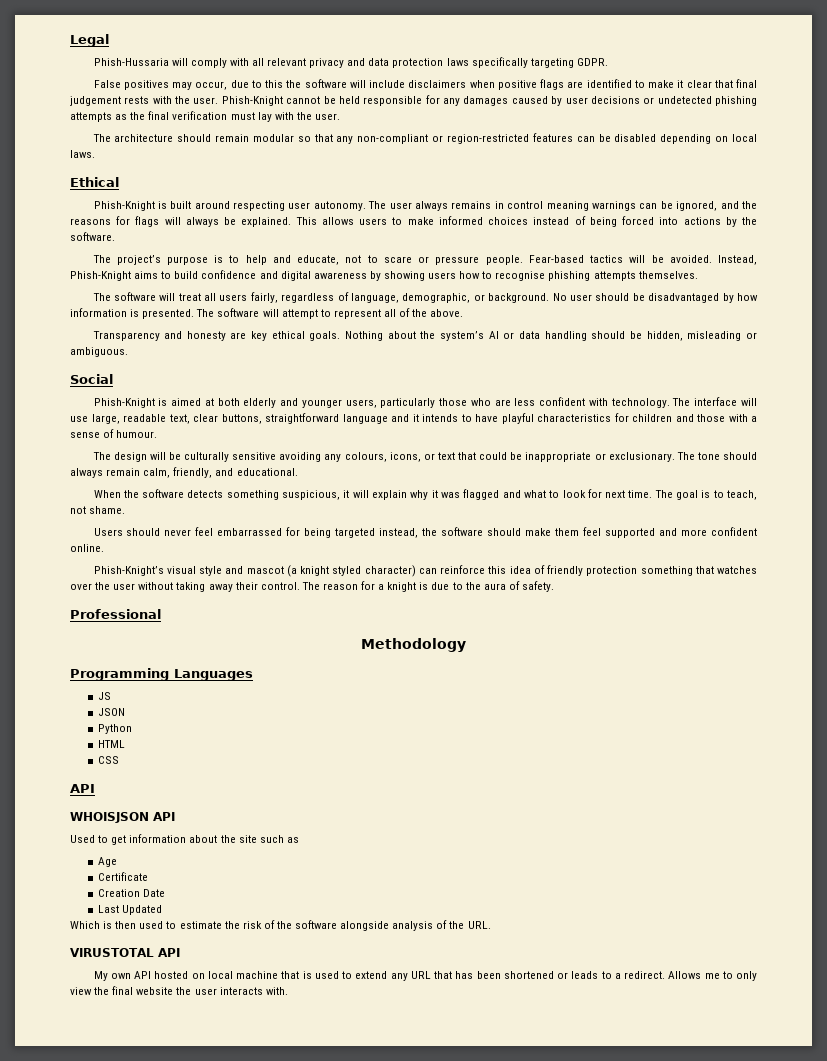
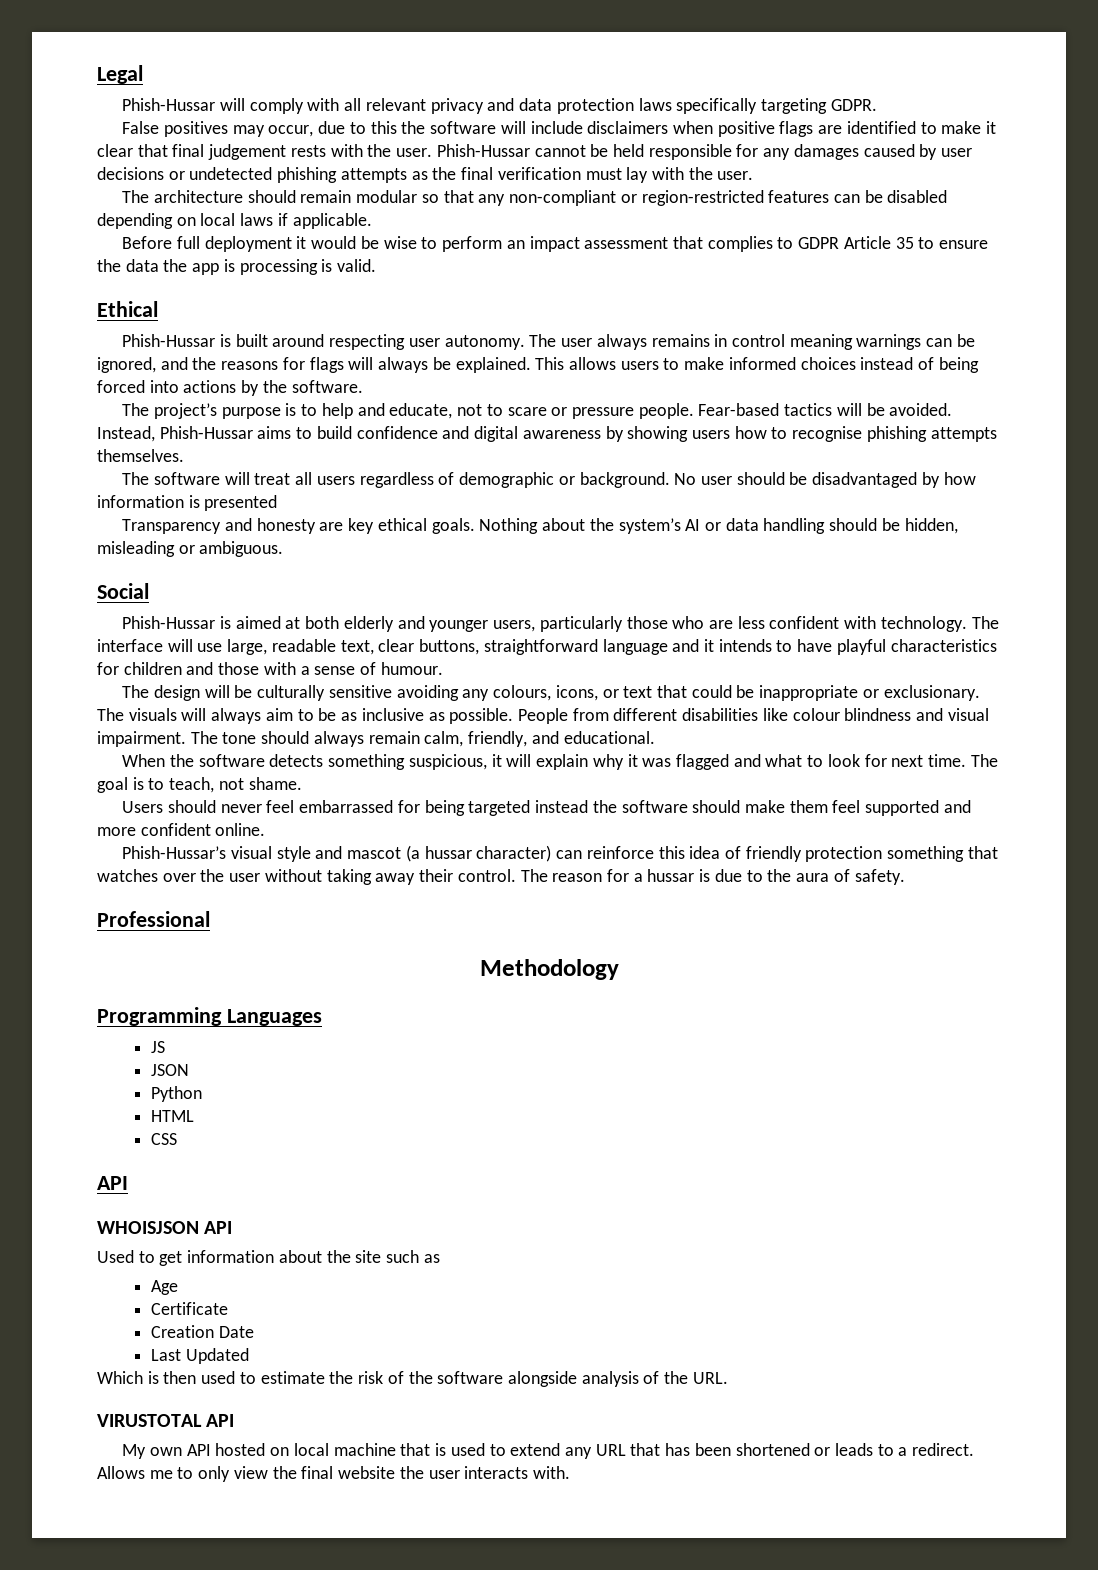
[93,58,169,66] Phish-Hussaria -> [122,98,216,111] Phish-Hussar
[221,96,283,106] Phish-Knight -> [436,144,530,157] Phish-Hussar
[70,150,95,158] laws. -> [240,213,372,229] [122,236,989,252] [97,259,377,275] laws if applicable. // Before full deployment it would be wise to perform an impact assessment that complies to GDPR Article 35 to ensure the data the app is processing is valid.
[93,201,155,211] Phish-Knight -> [122,334,216,347] Phish-Hussar
[70,271,131,281] Phish-Knight -> [159,426,253,439] Phish-Hussar
[250,292,278,303] fairly, -> (355, 480) none
[351,293,471,303] language, demographic, -> [459,472,555,488] demographic
[142,308,464,319] presented. The software will attempt to represent all of the above. -> [204,495,278,511] presented
[93,398,155,408] Phish-Knight -> [122,616,216,629] Phish-Hussar
(695, 456) none -> [128,708,989,724] [97,731,218,747] visuals will always aim to be as inclusive as possible. People from different disabilities like colour blindness and visual impairment. The
[379,528,419,538] instead, -> [535,800,589,813] instead
[93,566,164,576] Phish-Knight’s -> [122,846,227,859] Phish-Hussar’s
[300,566,362,576] knight styled -> [424,846,472,859] hussar
[387,582,417,592] knight -> [647,869,695,882] hussar

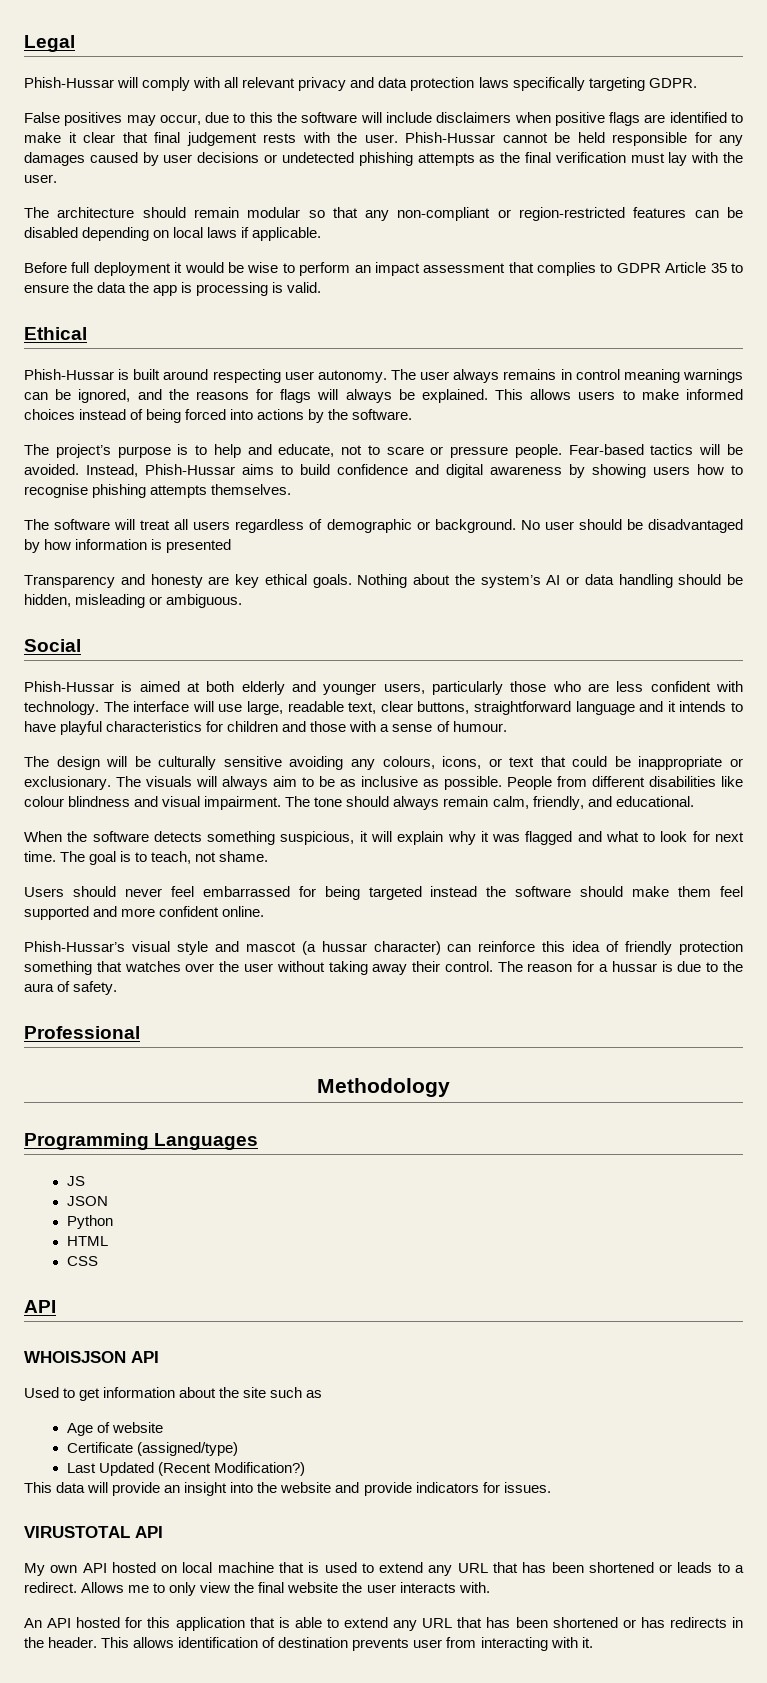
(178, 1287) none -> [97,1422,164,1433] of website
[150,1325,254,1338] // Creation Date -> [137,1442,239,1456] (assigned/type)
[97,1371,728,1387] // Which is then used to estimate the risk of the software alongside analysis of the URL. -> [158,1462,306,1476] [24,1482,551,1496] (Recent Modification?) // This data will provide an insight into the website and provide indicators for issues.
(570, 1472) none -> [24,1617,744,1631] [24,1637,593,1651] // An API hosted for this application that is able to extend any URL that has been shortened or has redirects in the header. This allows identification of destination prevents user from interacting with it.

